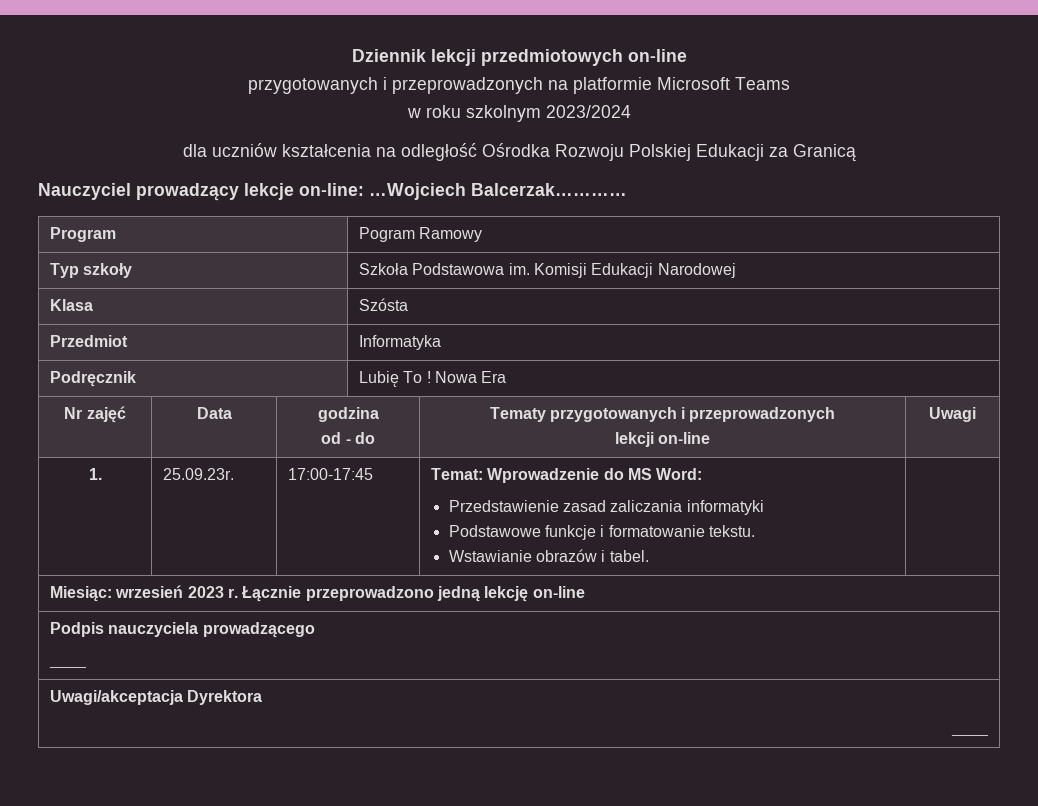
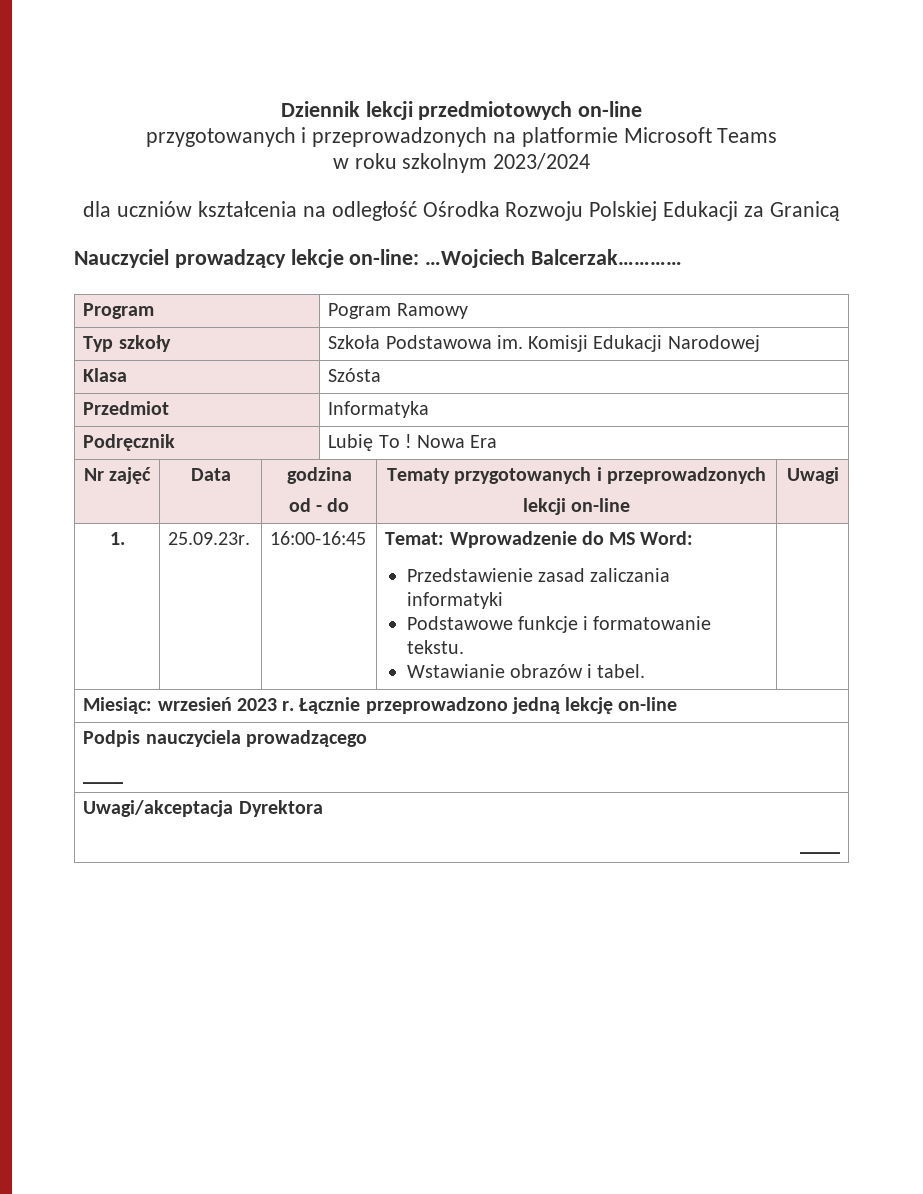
[288,468,374,480] 17:00-17:45 -> [270,531,367,545] 16:00-16:45

